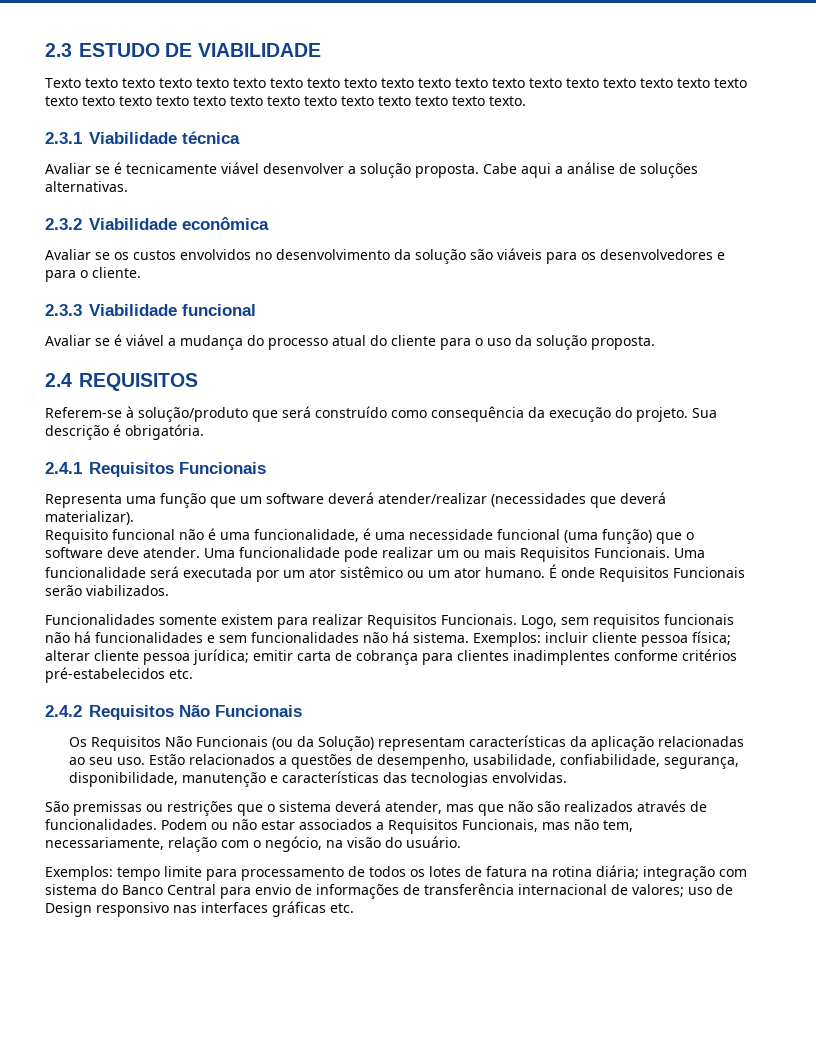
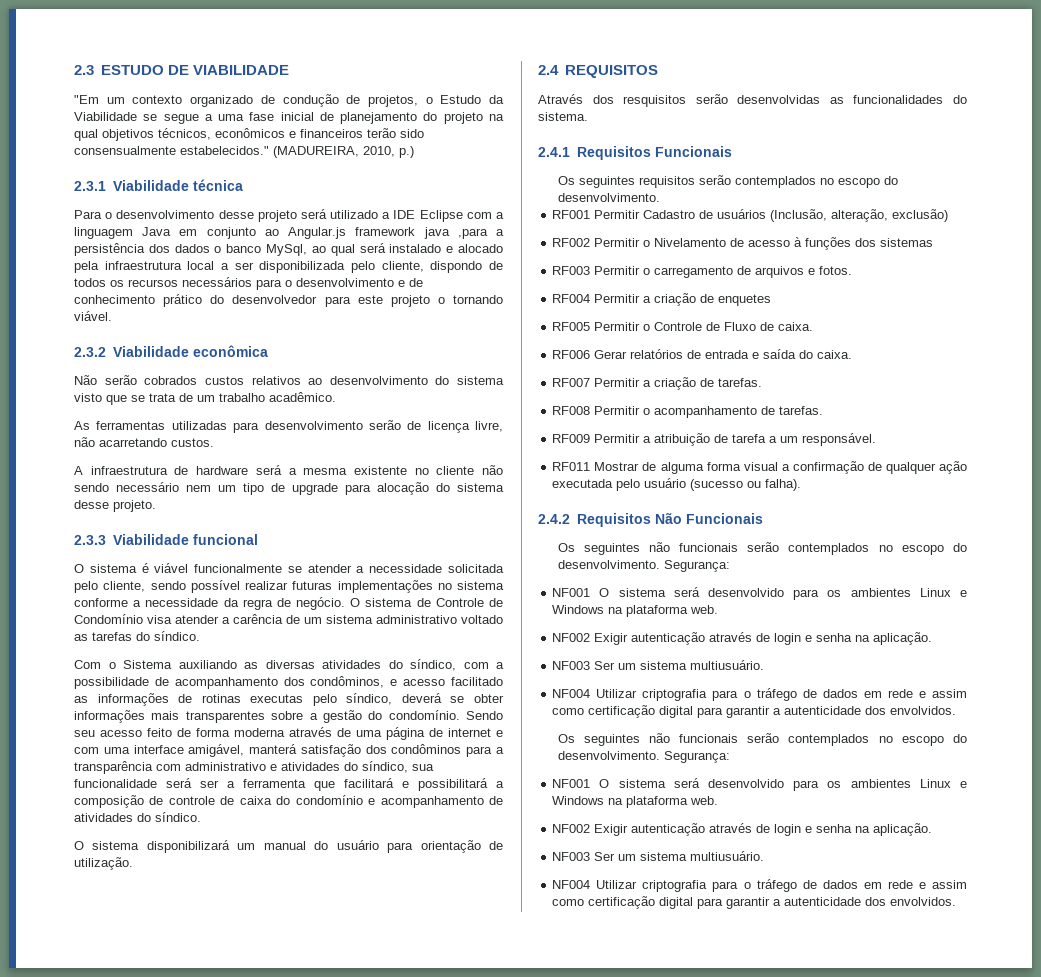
[45,78,747,88] [45,96,526,106] [45,131,240,144] [45,162,698,178] [45,181,128,192] [45,217,269,230] [45,248,725,264] [45,267,141,282] [45,304,256,316] [45,334,655,350] [45,373,198,391] [45,406,717,422] [45,424,204,440] [45,462,266,477] [45,492,666,508] [45,511,134,525] [45,528,694,544] [45,547,705,562] [45,564,745,582] [45,585,169,596] [45,614,734,629] [45,631,731,647] [45,649,737,665] [45,667,193,683] Texto texto texto texto texto texto texto texto texto texto texto texto texto texto texto texto texto texto texto texto texto texto texto texto texto texto texto texto texto texto texto texto. // 2.3.1 Viabilidade técnica // Avaliar se é tecnicamente viável desenvolver a solução proposta. Cabe aqui a análise de soluções alternativas. // 2.3.2 Viabilidade econômica // Avaliar se os custos envolvidos no desenvolvimento da solução são viáveis para os desenvolvedores e para o cliente. // 2.3.3 Viabilidade funcional // Avaliar se é viável a mudança do processo atual do cliente para o uso da solução proposta. // 2.4 REQUISITOS // Referem-se à solução/produto que será construído como consequência da execução do projeto. Sua descrição é obrigatória. // 2.4.1 Requisitos Funcionais // Representa uma função que um software deverá atender/realizar (necessidades que deverá materializar). // Requisito funcional não é uma funcionalidade, é uma necessidade funcional (uma função) que o software deve atender. Uma funcionalidade pode realizar um ou mais Requisitos Funcionais. Uma funcionalidade será executada por um ator sistêmico ou um ator humano. É onde Requisitos Funcionais serão viabilizados. // Funcionalidades somente existem para realizar Requisitos Funcionais. Logo, sem requisitos funcionais não há funcionalidades e sem funcionalidades não há sistema. Exemplos: incluir cliente pessoa física; alterar cliente pessoa jurídica; emitir carta de cobrança para clientes inadimplentes conforme critérios pré-estabelecidos etc. -> [74,94,504,107] [74,112,504,124] [74,128,424,141] [74,146,414,158] [74,179,243,191] [74,209,505,222] [74,227,505,239] [74,243,503,256] [74,261,503,273] [74,277,423,290] [74,294,503,307] [74,311,112,321] [74,345,268,357] [74,375,504,385] [74,392,336,405] [74,420,503,433] [74,437,214,447] [74,465,503,475] [74,482,504,495] [74,500,156,512] [74,534,258,545] [74,563,504,573] [74,580,504,593] [74,597,504,610] [74,614,503,624] [74,631,200,641] [74,659,504,671] [74,676,503,689] [74,693,504,706] [74,710,503,723] [74,727,503,740] [74,744,504,757] [74,761,434,774] [74,778,504,791] [74,795,504,808] [74,812,201,822] [74,840,504,853] [74,857,133,870] [538,65,658,78] [538,94,967,107] [538,112,588,121] [538,146,732,160] [557,175,898,188] [557,193,660,202] [552,209,949,222] [552,237,934,250] [552,266,853,278] [552,293,772,306] [552,322,814,331] [552,349,853,359] [552,377,763,390] [552,406,824,418] [552,433,877,446] [552,461,967,474] [552,478,802,491] "Em um contexto organizado de condução de projetos, o Estudo da Viabilidade se segue a uma fase inicial de planejamento do projeto na qual objetivos técnicos, econômicos e financeiros terão sido consensualmente estabelecidos." (MADUREIRA, 2010, p.) // 2.3.1 Viabilidade técnica // Para o desenvolvimento desse projeto será utilizado a IDE Eclipse com a linguagem Java em conjunto ao Angular.js framework java ,para a persistência dos dados o banco MySql, ao qual será instalado e alocado pela infraestrutura local a ser disponibilizada pelo cliente, dispondo de todos os recursos necessários para o desenvolvimento e de conhecimento prático do desenvolvedor para este projeto o tornando viável. // 2.3.2 Viabilidade econômica // Não serão cobrados custos relativos ao desenvolvimento do sistema visto que se trata de um trabalho acadêmico. // As ferramentas utilizadas para desenvolvimento serão de licença livre, não acarretando custos. // A infraestrutura de hardware será a mesma existente no cliente não sendo necessário nem um tipo de upgrade para alocação do sistema desse projeto. // 2.3.3 Viabilidade funcional // O sistema é viável funcionalmente se atender a necessidade solicitada pelo cliente, sendo possível realizar futuras implementações no sistema conforme a necessidade da regra de negócio. O sistema de Controle de Condomínio visa atender a carência de um sistema administrativo voltado as tarefas do síndico. // Com o Sistema auxiliando as diversas atividades do síndico, com a possibilidade de acompanhamento dos condôminos, e acesso facilitado as informações de rotinas executas pelo síndico, deverá se obter informações mais transparentes sobre a gestão do condomínio. Sendo seu acesso feito de forma moderna através de uma página de internet e com uma interface amigável, manterá satisfação dos condôminos para a transparência com administrativo e atividades do síndico, sua funcionalidade será ser a ferramenta que facilitará e possibilitará a composição de controle de caixa do condomínio e acompanhamento de atividades do síndico. // O sistema disponibilizará um manual do usuário para orientação de utilização. // 2.4 REQUISITOS // Através dos resquisitos serão desenvolvidas as funcionalidades do sistema. // 2.4.1 Requisitos Funcionais // Os seguintes requisitos serão contemplados no escopo do desenvolvimento. // RF001 Permitir Cadastro de usuários (Inclusão, alteração, exclusão) // RF002 Permitir o Nivelamento de acesso à funções dos sistemas // RF003 Permitir o carregamento de arquivos e fotos. // RF004 Permitir a criação de enquetes // RF005 Permitir o Controle de Fluxo de caixa. // RF006 Gerar relatórios de entrada e saída do caixa. // RF007 Permitir a criação de tarefas. // RF008 Permitir o acompanhamento de tarefas. // RF009 Permitir a atribuição de tarefa a um responsável. // RF011 Mostrar de alguma forma visual a confirmação de qualquer ação executada pelo usuário (sucesso ou falha).
[91,735,745,751] [69,754,740,769] [69,771,568,787] [45,800,707,816] [45,819,633,834] [45,836,461,852] [45,865,747,881] [45,883,733,899] [45,901,354,917] Requisitos Não Funcionais (ou da Solução) representam características da aplicação relacionadas ao seu uso. Estão relacionados a questões de desempenho, usabilidade, confiabilidade, segurança, disponibilidade, manutenção e características das tecnologias envolvidas. // São premissas ou restrições que o sistema deverá atender, mas que não são realizados através de funcionalidades. Podem ou não estar associados a Requisitos Funcionais, mas não tem, necessariamente, relação com o negócio, na visão do usuário. // Exemplos: tempo limite para processamento de todos os lotes de fatura na rotina diária; integração com sistema do Banco Central para envio de informações de transferência internacional de valores; uso de Design responsivo nas interfaces gráficas etc. -> [583,542,967,555] [557,560,730,572] [552,587,967,600] [552,605,719,617] [552,632,933,645] [552,660,765,670] [552,688,967,701] [552,705,957,718] [557,733,967,746] [557,751,730,763] [552,778,967,791] [552,796,719,808] [552,823,933,836] [552,851,765,861] [552,879,967,892] [552,896,957,909] seguintes não funcionais serão contemplados no escopo do desenvolvimento. Segurança: // NF001 O sistema será desenvolvido para os ambientes Linux e Windows na plataforma web. // NF002 Exigir autenticação através de login e senha na aplicação. // NF003 Ser um sistema multiusuário. // NF004 Utilizar criptografia para o tráfego de dados em rede e assim como certificação digital para garantir a autenticidade dos envolvidos. // Os seguintes não funcionais serão contemplados no escopo do desenvolvimento. Segurança: // NF001 O sistema será desenvolvido para os ambientes Linux e Windows na plataforma web. // NF002 Exigir autenticação através de login e senha na aplicação. // NF003 Ser um sistema multiusuário. // NF004 Utilizar criptografia para o tráfego de dados em rede e assim como certificação digital para garantir a autenticidade dos envolvidos.

